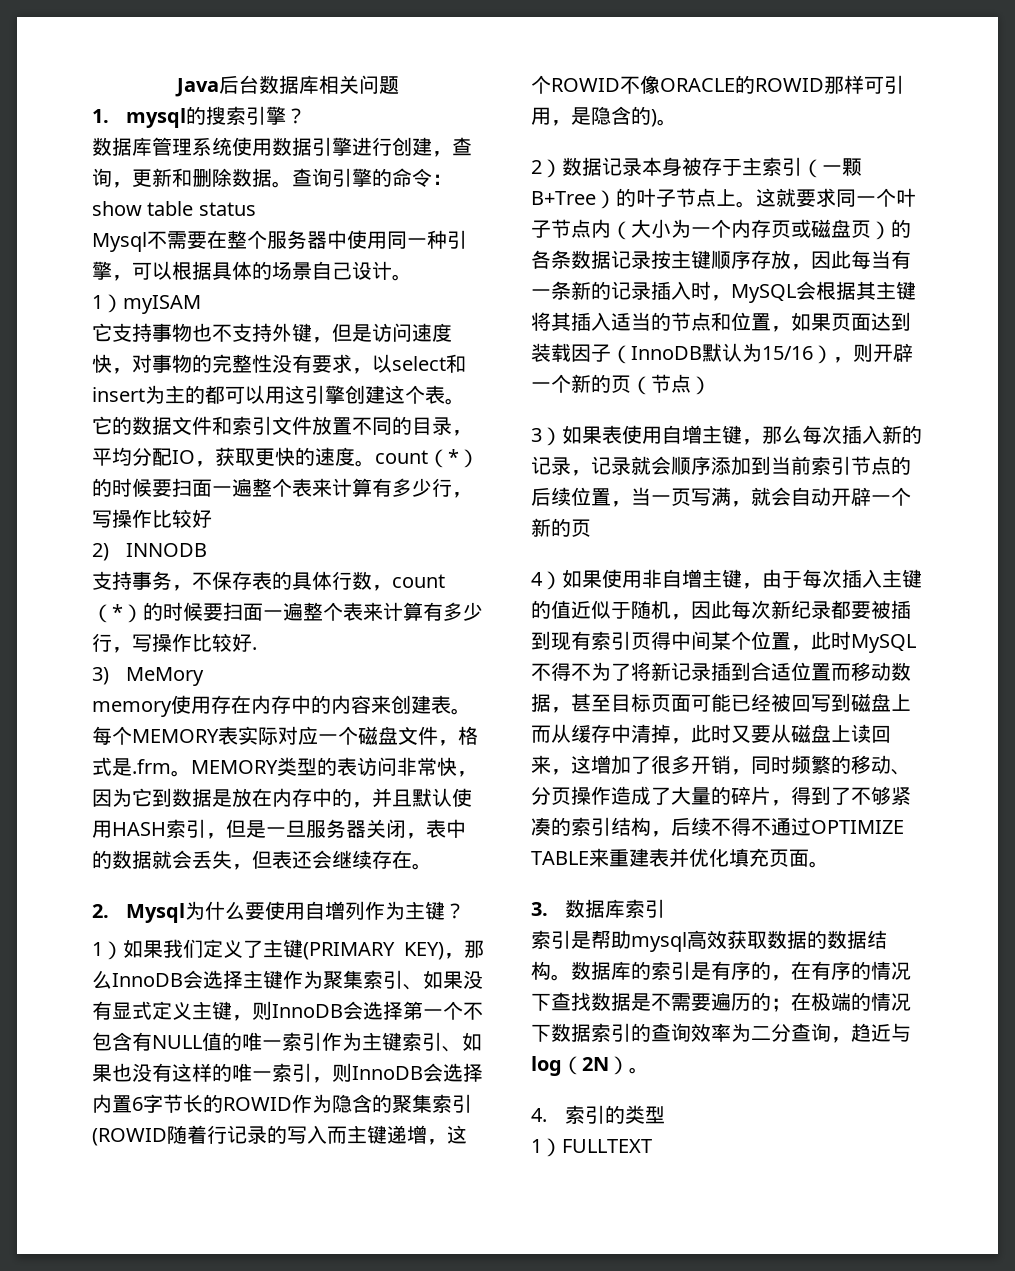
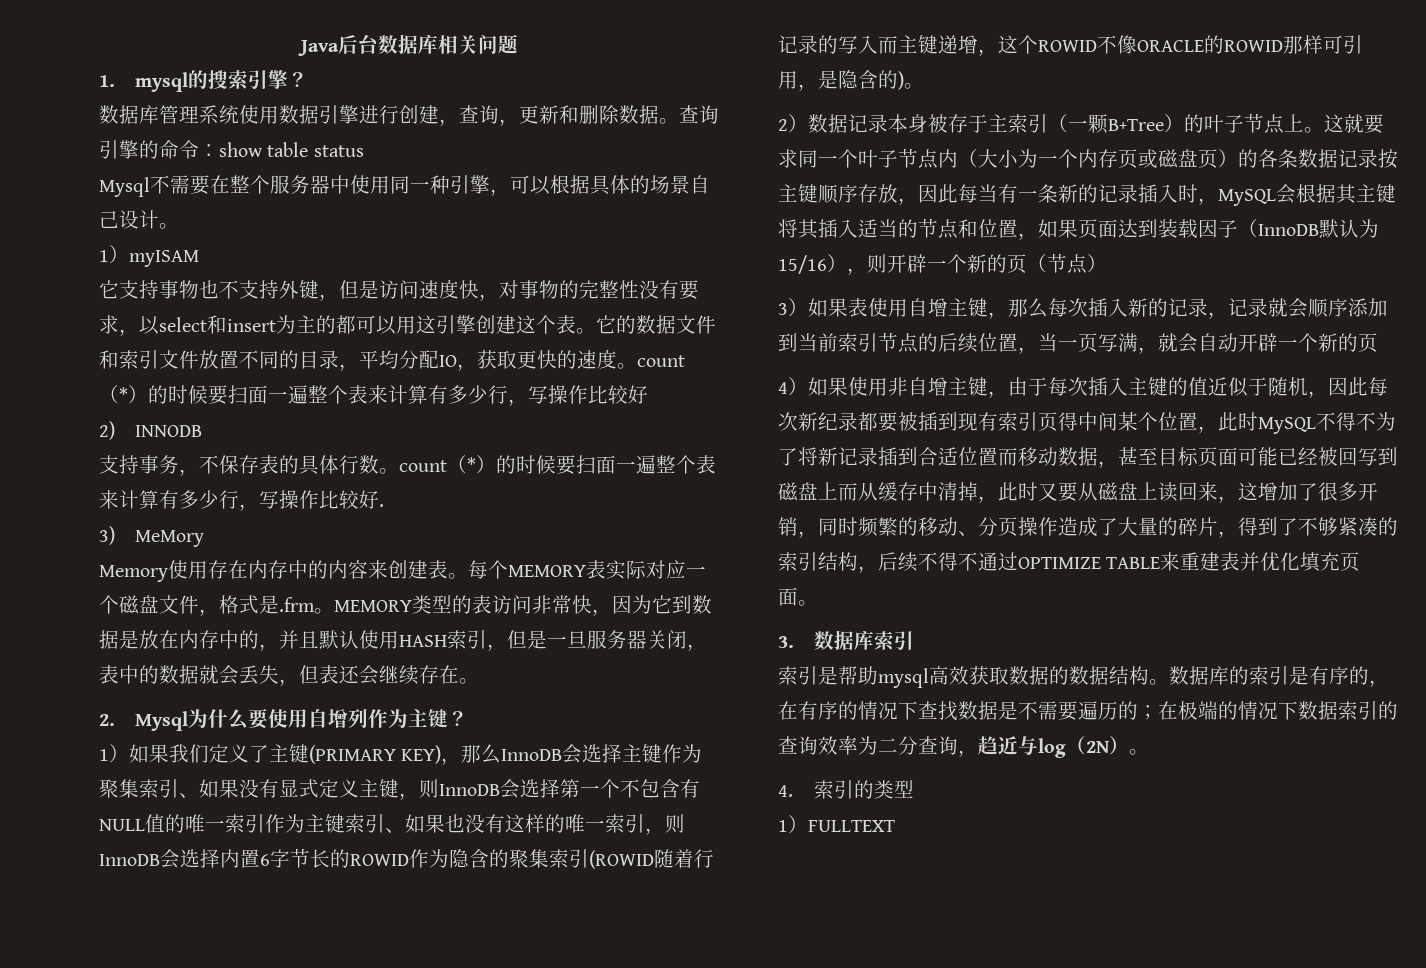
[372,585,392,591] ， -> [379,468,399,474] 。
[92,701,172,717] memory -> [99,565,168,582] Memory

